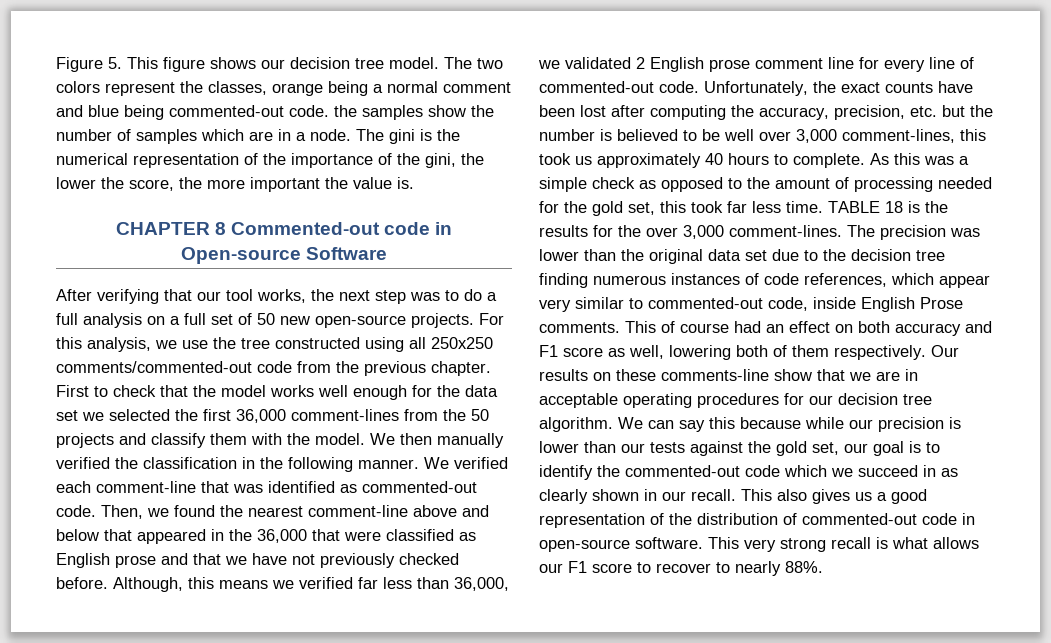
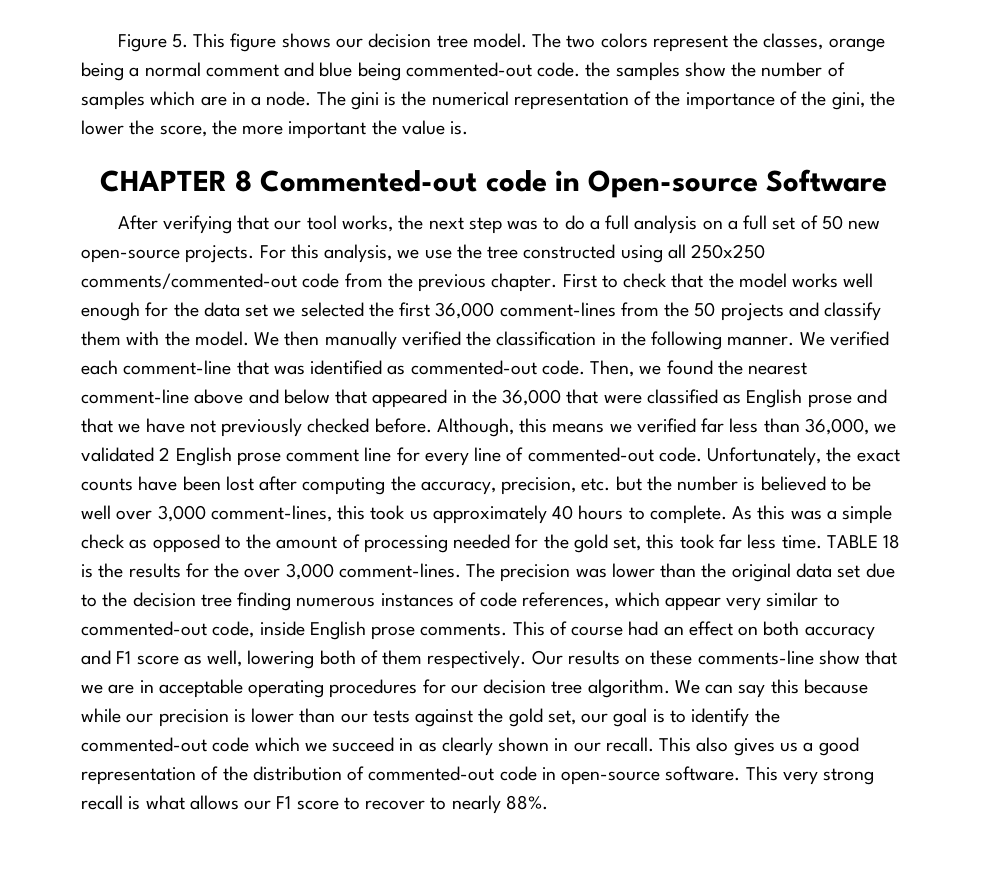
[920,297,963,309] Prose -> [371,626,416,640] prose

